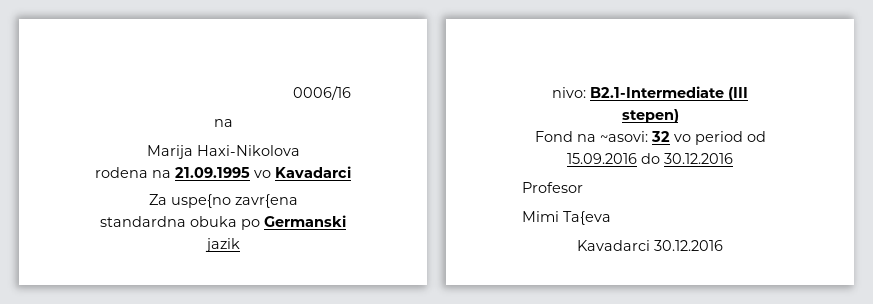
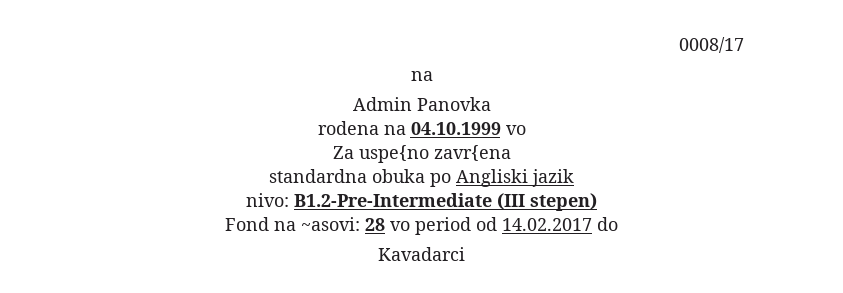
[293,86,351,100] 0006/16 -> [679,37,744,53] 0008/17
[146,145,300,159] Marija Haxi-Nikolova -> [352,97,491,111] Admin Panovka
[175,166,351,178] 21.09.1995 vo Kavadarci -> [410,122,526,135] 04.10.1999 vo
[264,215,346,227] Germanski -> [456,169,528,187] Angliski
[590,86,724,98] B2.1-Intermediate -> [294,193,492,207] B1.2-Pre-Intermediate
[650,131,670,142] 32 -> [365,218,385,231] 28
[567,153,637,164] 15.09.2016 -> [502,218,592,231] 14.02.2017
[664,153,733,164] [522,182,583,193] [522,211,611,225] [577,240,723,251] 30.12.2016 // Profesor // Mimi Ta{eva // Kavadarci 30.12.2016 -> [378,247,465,261] // Kavadarci

